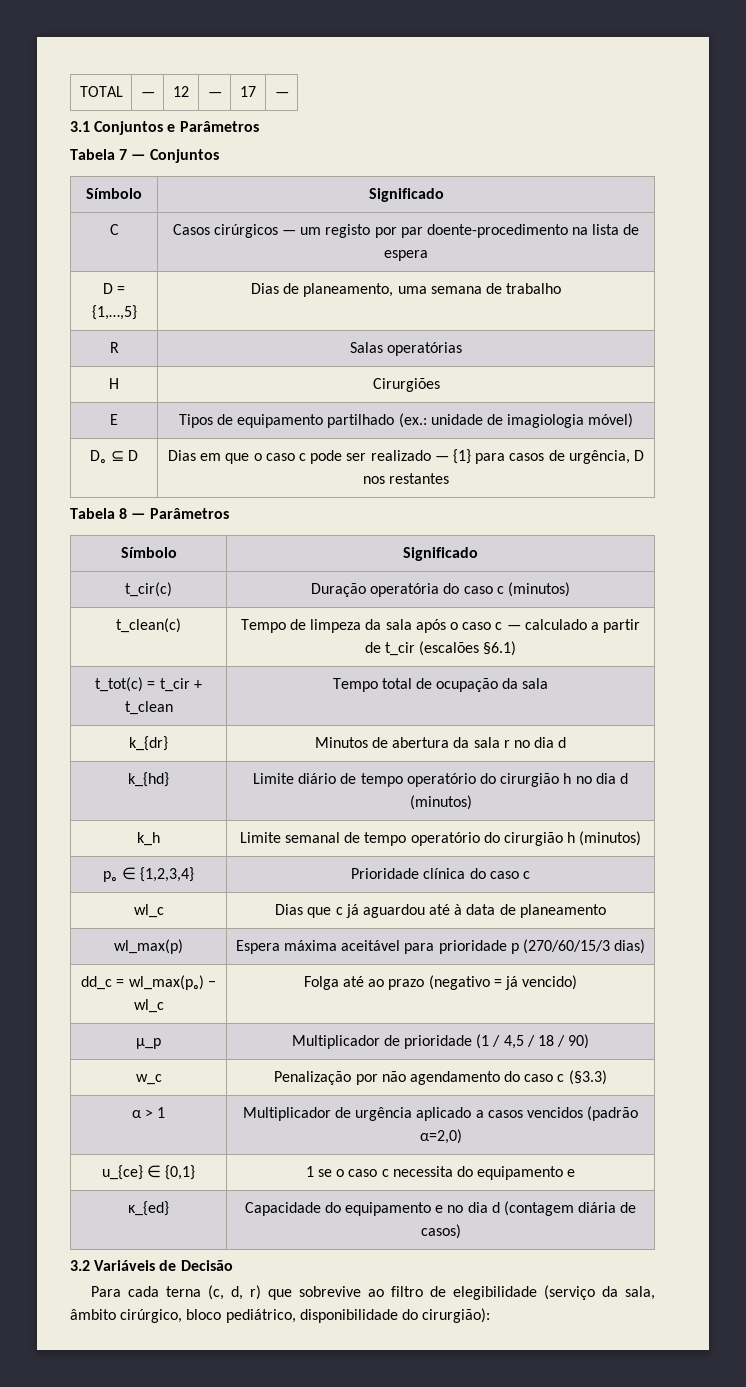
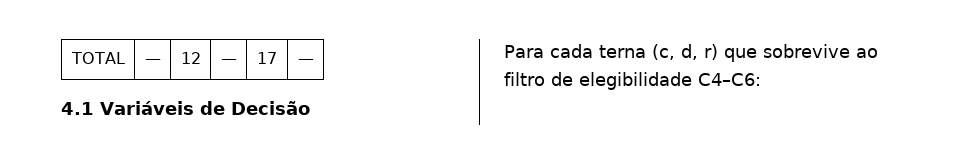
[70,121,259,135] [70,149,219,163] [86,188,142,199] [368,188,444,202] [109,224,119,235] [172,224,640,238] [384,250,428,261] [102,283,126,294] [91,305,137,320] [250,283,562,297] [109,342,119,353] [349,342,463,356] [109,378,119,389] [372,378,440,392] [110,414,118,425] [178,413,634,428] [90,450,138,464] [168,449,644,464] [362,473,450,484] [70,508,229,519] [120,547,177,558] [403,547,478,561] [125,582,172,597] [311,582,570,597] [116,618,181,633] [240,619,641,633] [364,641,517,656] [95,677,202,692] [124,701,173,715] [332,678,549,692] [129,736,168,751] [314,737,567,748] [128,772,169,787] [253,773,628,787] [409,795,472,810] [137,832,160,846] [239,831,642,846] [103,867,194,882] [351,868,530,879] [133,904,164,918] [275,904,606,918] [114,939,183,954] [235,939,646,954] [81,975,216,990] [133,999,164,1013] [303,975,578,990] [136,1038,161,1049] [291,1034,590,1049] [135,1074,162,1085] [274,1070,607,1085] [131,1107,166,1118] [242,1106,639,1121] [419,1129,462,1144] [101,1165,196,1180] [305,1166,576,1180] [128,1201,169,1216] [244,1201,637,1216] [420,1224,461,1239] [70,1260,90,1271] 3.1 Conjuntos e Parâmetros // Tabela 7 — Conjuntos // Símbolo | Significado // C | Casos cirúrgicos — um registo por par doente-procedimento na lista de espera // D = {1,…,5} | Dias de planeamento, uma semana de trabalho // R | Salas operatórias // H | Cirurgiões // E | Tipos de equipamento partilhado (ex.: unidade de imagiologia móvel) // Dₒ ⊆ D | Dias em que o caso c pode ser realizado — {1} para casos de urgência, D nos restantes // Tabela 8 — Parâmetros // Símbolo | Significado // t_cir(c) | Duração operatória do caso c (minutos) // t_clean(c) | Tempo de limpeza da sala após o caso c — calculado a partir de t_cir (escalões §6.1) // t_tot(c) = t_cir + t_clean | Tempo total de ocupação da sala // k_{dr} | Minutos de abertura da sala r no dia d // k_{hd} | Limite diário de tempo operatório do cirurgião h no dia d (minutos) // k_h | Limite semanal de tempo operatório do cirurgião h (minutos) // pₒ ∈ {1,2,3,4} | Prioridade clínica do caso c // wl_c | Dias que c já aguardou até à data de planeamento // wl_max(p) | Espera máxima aceitável para prioridade p (270/60/15/3 dias) // dd_c = wl_max(pₒ) − wl_c | Folga até ao prazo (negativo = já vencido) // μ_p | Multiplicador de prioridade (1 / 4,5 / 18 / 90) // w_c | Penalização por não agendamento do caso c (§3.3) // α > 1 | Multiplicador de urgência aplicado a casos vencidos (padrão α=2,0) // u_{ce} ∈ {0,1} | 1 se o caso c necessita do equipamento e // κ_{ed} | Capacidade do equipamento e no dia d (contagem diária de casos) // 3.2 -> [61,102,94,115] 4.1
[544,1285,655,1300] [70,1308,491,1323] (serviço da sala, âmbito cirúrgico, bloco pediátrico, disponibilidade do cirurgião): -> [698,73,761,86] C4–C6:

